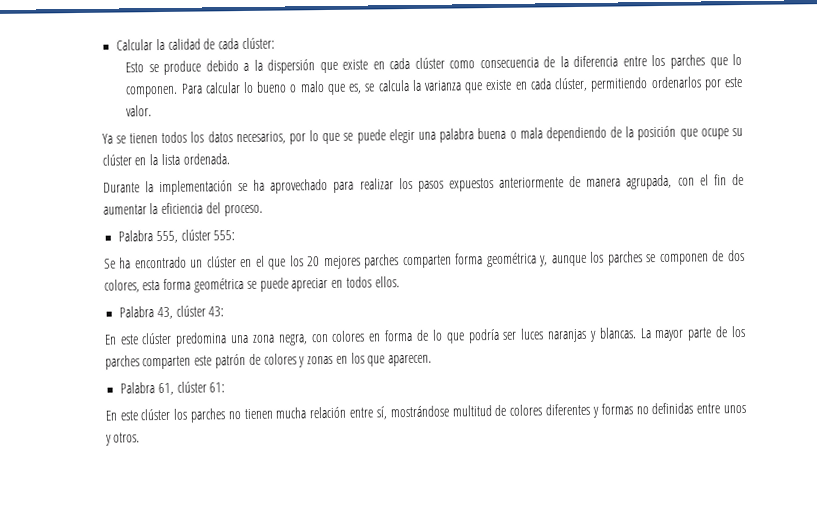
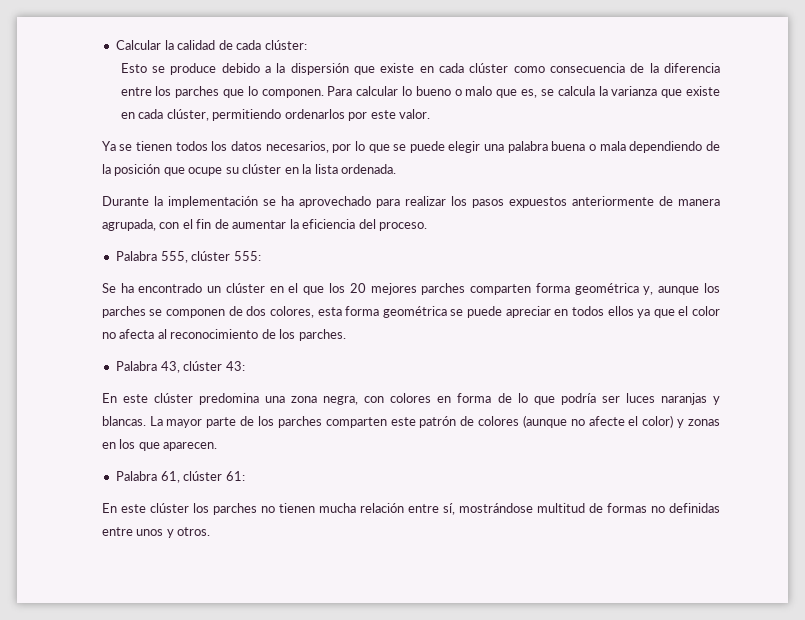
[374,276,400,288] ellos. -> [607,306,720,318] [101,329,346,341] ellos ya que el color no afecta al reconocimiento de los parches.
(297, 359) none -> [522,415,674,428] (aunque no afecte el color)
[509,403,599,418] colores diferentes y -> (603, 508) none

